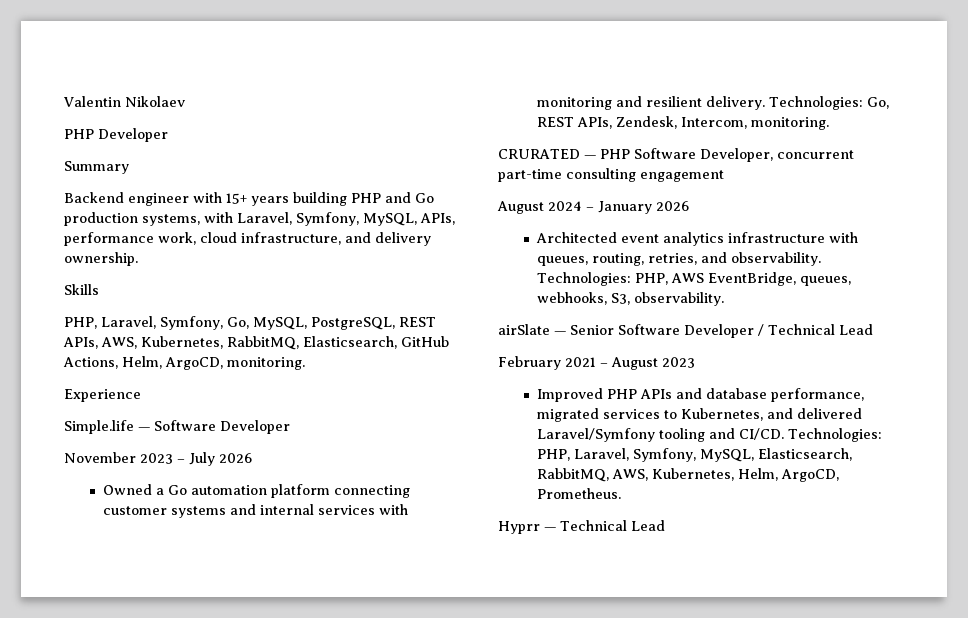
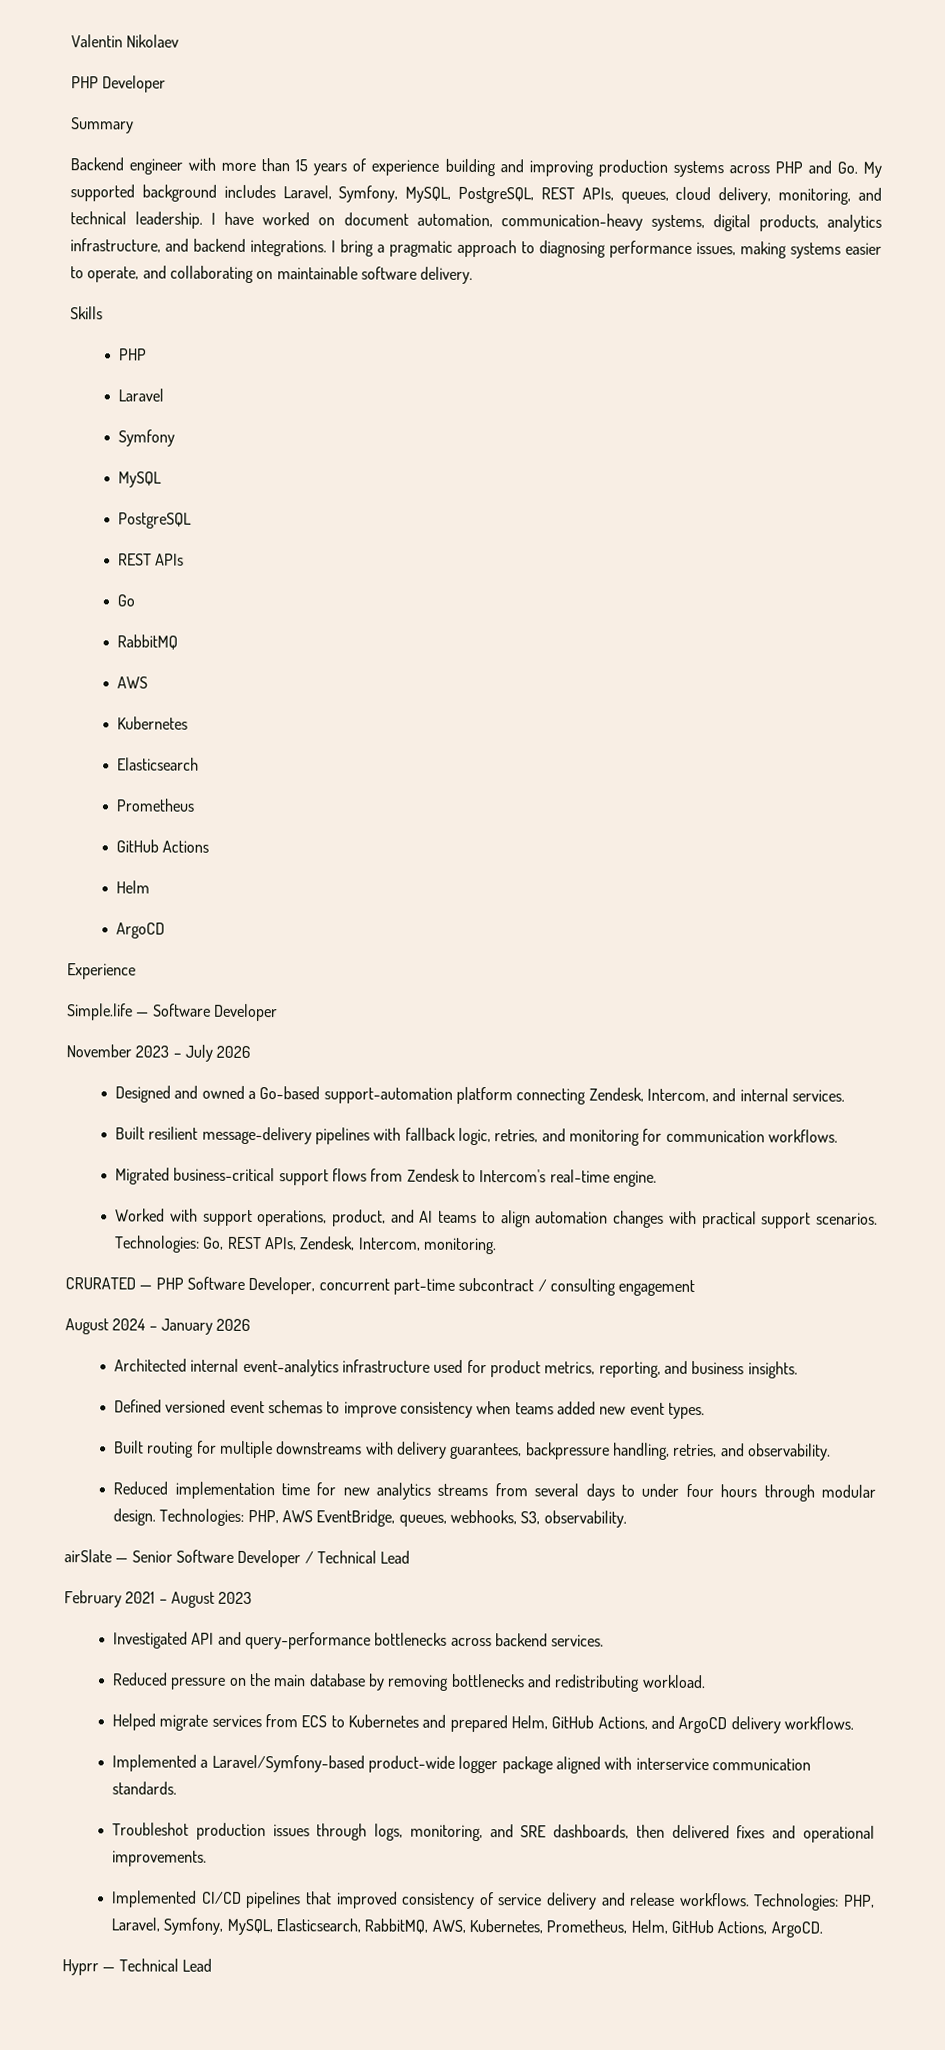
[226,192,434,206] [64,212,455,226] [64,232,431,246] [64,252,138,266] [64,284,99,295] [64,316,436,330] [63,336,449,350] [63,356,305,370] 15+ years building PHP and Go production systems, with Laravel, Symfony, MySQL, APIs, performance work, cloud infrastructure, and delivery ownership. // Skills // PHP, Laravel, Symfony, Go, MySQL, PostgreSQL, REST APIs, AWS, Kubernetes, RabbitMQ, Elasticsearch, GitHub Actions, Helm, ArgoCD, monitoring. -> [221,158,882,178] [70,184,882,205] [70,211,883,232] [70,238,882,259] [70,265,474,284] [70,306,103,320] [119,348,148,361] [118,388,165,402] [118,429,176,447] [118,471,163,488] [118,512,193,529] [118,553,185,566] [117,594,136,607] [117,634,179,650] [117,676,149,689] [117,716,189,730] [117,757,200,771] [116,798,196,812] [116,839,210,853] [116,880,151,894] [116,922,166,939] more than 15 years of experience building and improving production systems across PHP and Go. My supported background includes Laravel, Symfony, MySQL, PostgreSQL, REST APIs, queues, cloud delivery, monitoring, and technical leadership. I have worked on document automation, communication-heavy systems, digital products, analytics infrastructure, and backend integrations. I bring a pragmatic approach to diagnosing performance issues, making systems easier to operate, and collaborating on maintainable software delivery. // Skills // PHP // Laravel // Symfony // MySQL // PostgreSQL // REST APIs // Go // RabbitMQ // AWS // Kubernetes // Elasticsearch // Prometheus // GitHub Actions // Helm // ArgoCD
[102,484,410,498] [102,504,408,518] [536,96,765,110] Owned a Go automation platform connecting customer systems and internal services with monitoring and resilient delivery. -> [115,1085,845,1105] [115,1126,838,1146] [115,1167,657,1187] [115,1208,879,1229] Designed and owned a Go-based support-automation platform connecting Zendesk, Intercom, and internal services. // Built resilient message-delivery pipelines with fallback logic, retries, and monitoring for communication workflows. // Migrated business-critical support flows from Zendesk to Intercom's real-time engine. // Worked with support operations, product, and AI teams to align automation changes with practical support scenarios.
(562, 175) none -> [458,1277,547,1292] subcontract /
[620,232,858,246] [536,252,821,266] event analytics infrastructure with queues, routing, retries, and observability. -> [190,1358,798,1379] [114,1399,705,1420] [114,1440,831,1461] [113,1481,877,1502] [113,1508,157,1526] internal event-analytics infrastructure used for product metrics, reporting, and business insights. // Defined versioned event schemas to improve consistency when teams added new event types. // Built routing for multiple downstreams with delivery guarantees, backpressure handling, retries, and observability. // Reduced implementation time for new analytics streams from several days to under four hours through modular design.
[536,388,864,402] [536,408,862,422] [536,428,784,442] Improved PHP APIs and database performance, migrated services to Kubernetes, and delivered Laravel/Symfony tooling and CI/CD. -> [113,1631,605,1650] [112,1672,706,1692] [112,1713,854,1734] [112,1754,811,1774] [112,1781,178,1795] [112,1822,875,1843] [112,1850,208,1867] [111,1890,750,1910] Investigated API and query-performance bottlenecks across backend services. // Reduced pressure on the main database by removing bottlenecks and redistributing workload. // Helped migrate services from ECS to Kubernetes and prepared Helm, GitHub Actions, and ArgoCD delivery workflows. // Implemented a Laravel/Symfony-based product-wide logger package aligned with interservice communication standards. // Troubleshot production issues through logs, monitoring, and SRE dashboards, then delivered fixes and operational improvements. // Implemented CI/CD pipelines that improved consistency of service delivery and release workflows.
[737,468,839,482] [536,488,621,499] Helm, ArgoCD, Prometheus. -> [546,1919,823,1938] Prometheus, Helm, GitHub Actions, ArgoCD.

